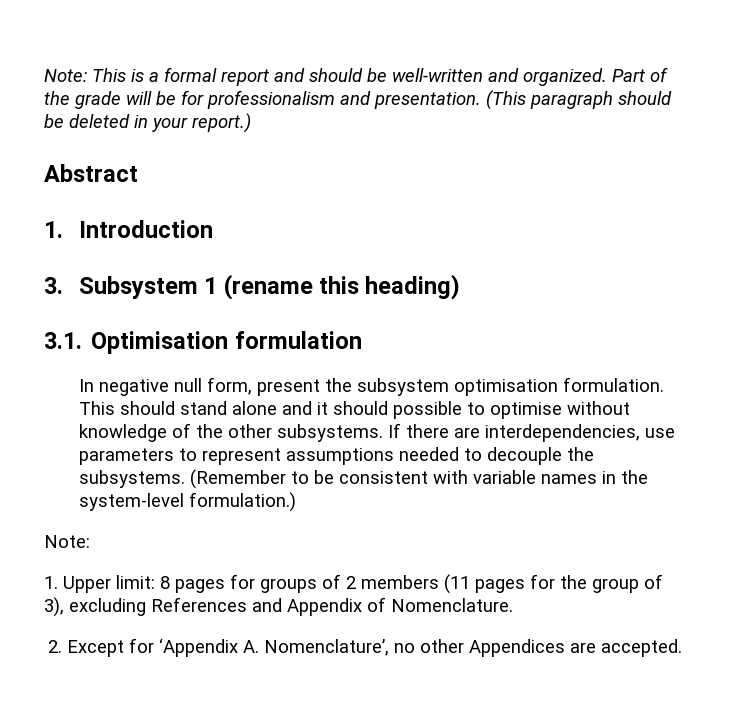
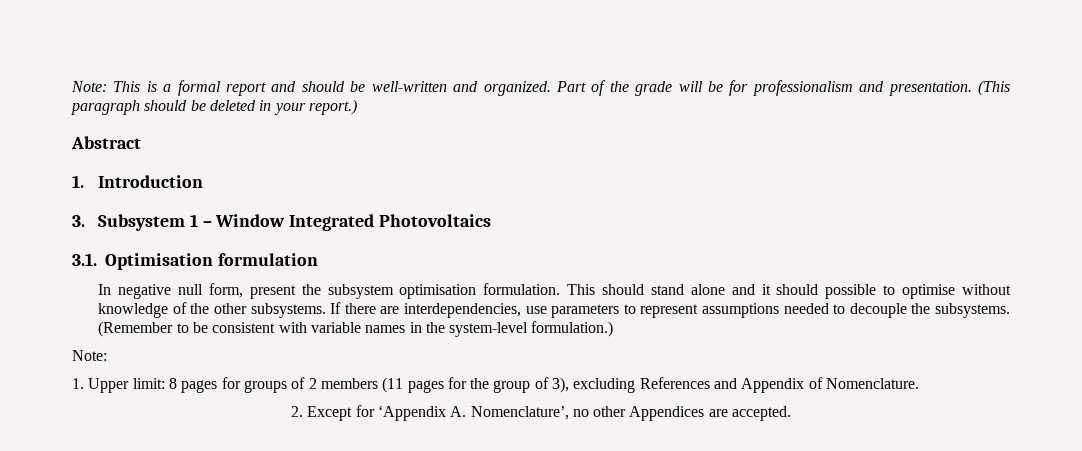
[223,274,461,300] (rename this heading) -> [202,214,491,231] – Window Integrated Photovoltaics

